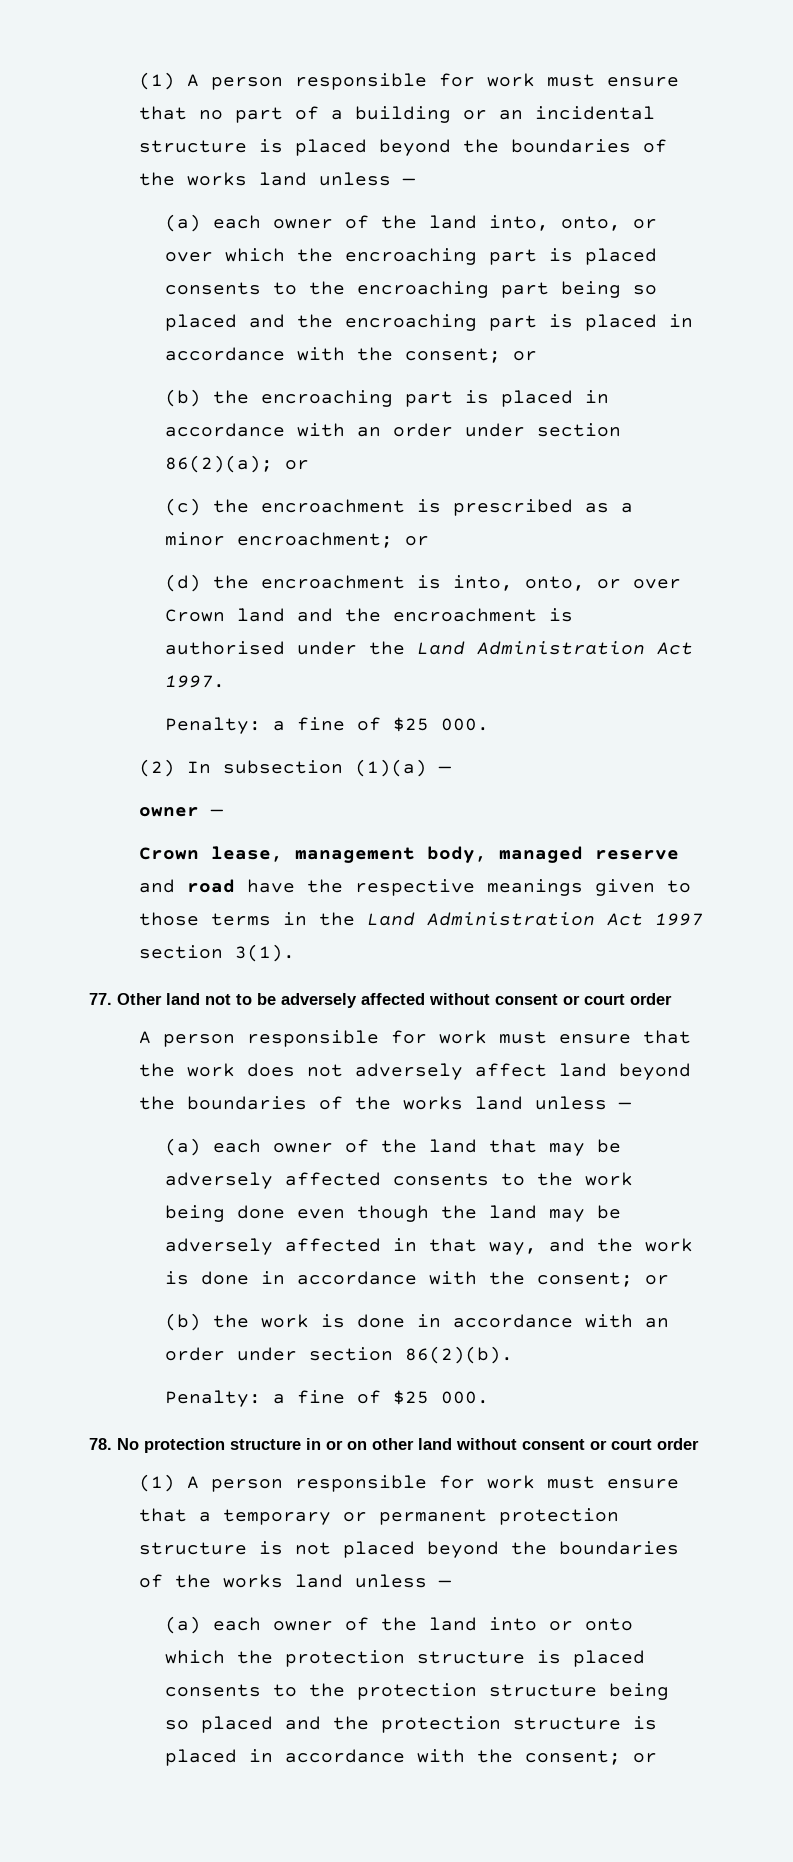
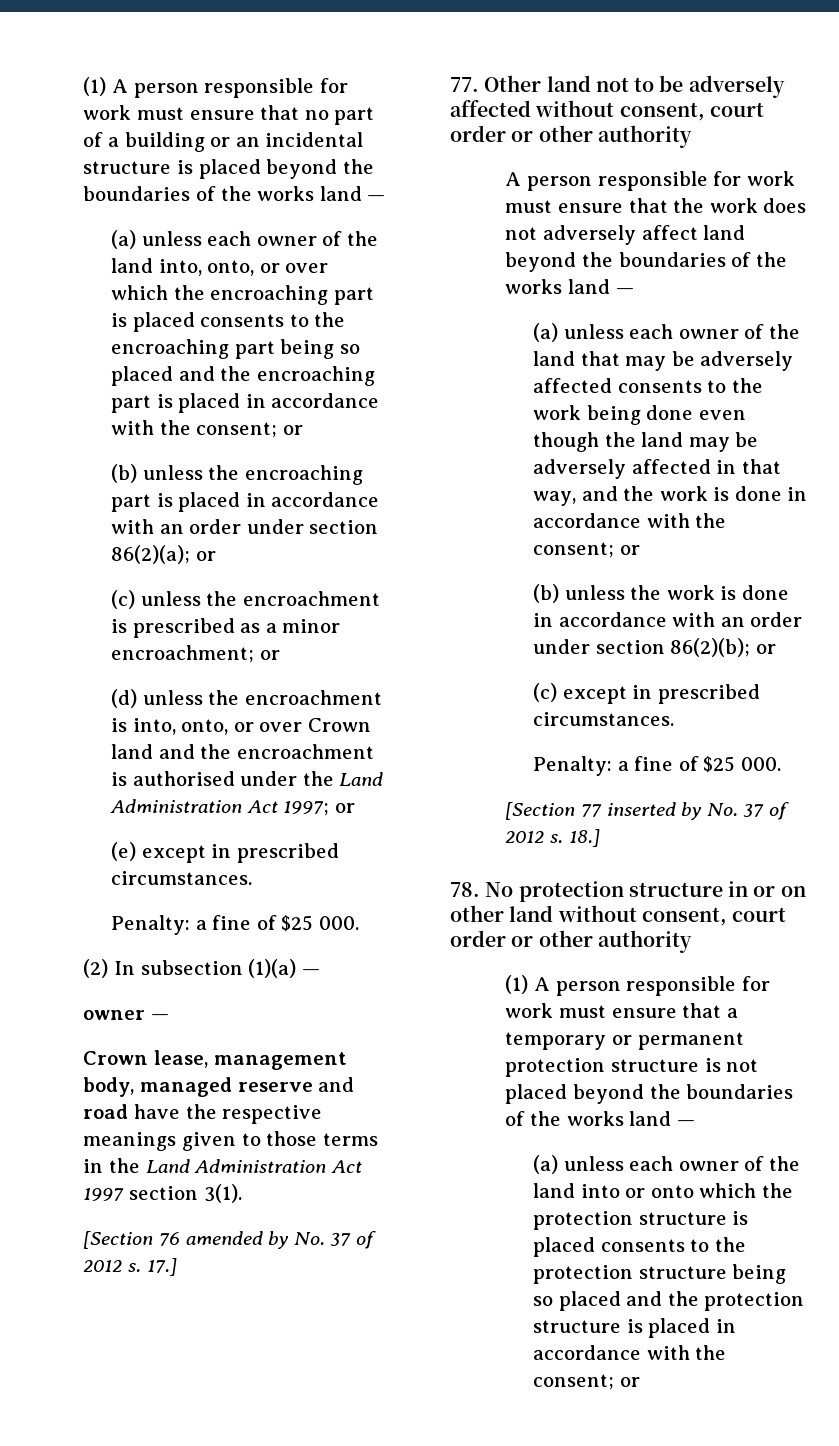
[319,172,416,186] [164,214,201,232] unless — // (a) -> [367,195,386,201] [111,230,202,249] — // (a) unless
(201, 398) none -> [142,465,203,480] unless
(201, 507) none -> [140,591,201,606] unless
(201, 583) none -> [142,690,203,705] unless
[164,675,225,688] 1997. -> [283,801,355,816] [111,842,339,863] [111,871,253,885] 1997; or // (e) except in prescribed circumstances.
(296, 953) none -> [83,1231,376,1249] [83,1258,177,1276] // [Section 76 amended by No. 37 of 2012 s. 17.]
[495,993,672,1005] consent or court order -> [619,102,764,121] [450,125,692,148] consent, court order or other authority
[535,1096,632,1110] [164,1138,201,1156] unless — // (a) -> [615,288,634,294] [533,323,624,342] — // (a) unless
(201, 1322) none -> [564,585,625,600] unless
[404,1346,513,1364] [164,1390,489,1407] 86(2)(b). // Penalty: a fine of $25 000. -> [670,638,776,657] [533,683,760,704] [533,712,675,726] [533,756,781,776] [505,802,789,820] [505,829,600,847] 86(2)(b); or // (c) except in prescribed circumstances. // Penalty: a fine of $25 000. // [Section 77 inserted by No. 37 of 2012 s. 18.]
[522,1438,699,1450] consent or court order -> [641,907,787,926] [450,930,692,953] consent, court order or other authority
[355,1574,452,1588] [164,1616,201,1634] unless — // (a) -> [676,1120,695,1126] [533,1155,624,1174] — // (a) unless

